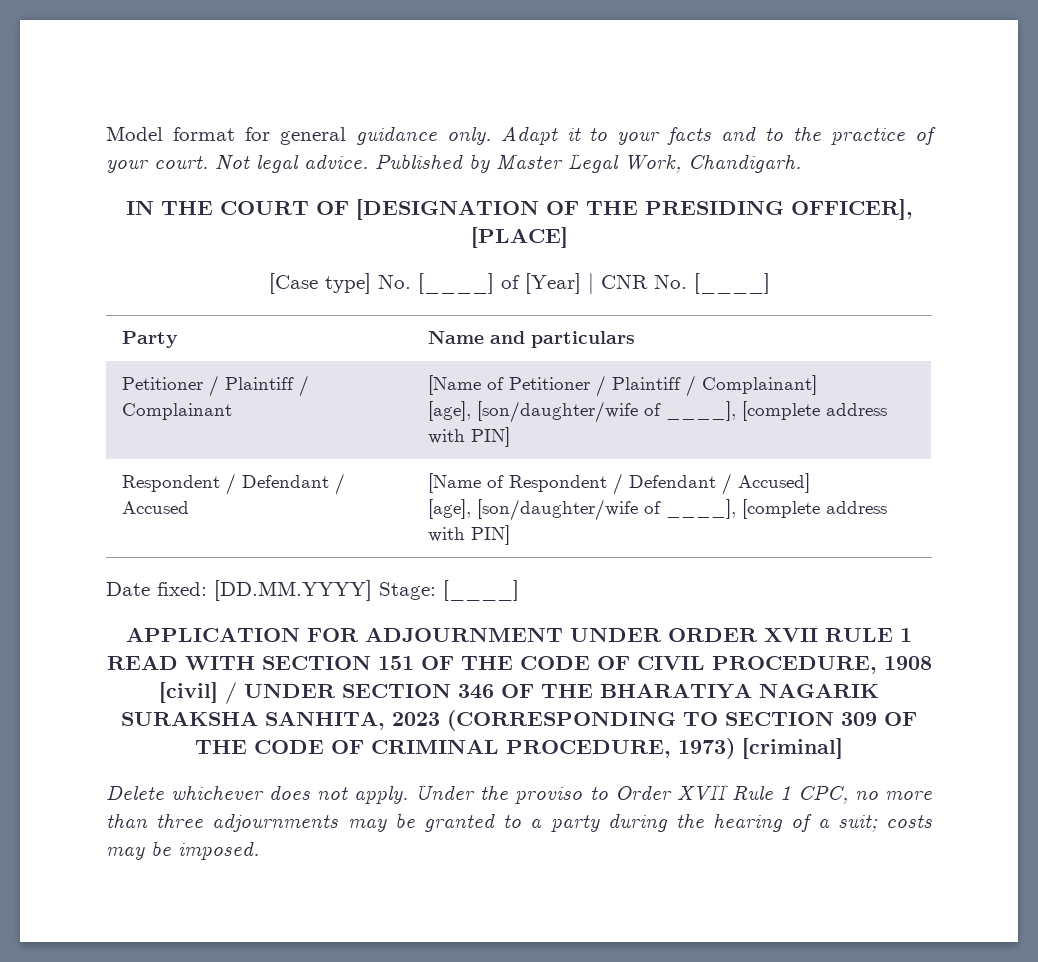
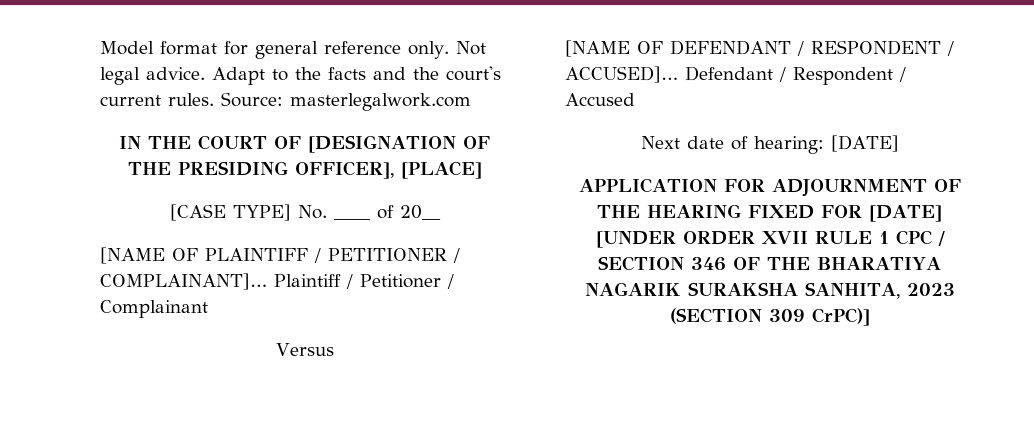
[355,126,936,145] [106,153,801,173] guidance only. Adapt it to your facts and to the practice of your court. Not legal advice. Published by Master Legal Work, Chandigarh. -> [324,41,486,59] [100,66,501,85] [100,92,471,111] reference only. Not legal advice. Adapt to the facts and the court's current rules. Source: masterlegalwork.com
[268,273,770,295] [122,331,179,348] [428,331,636,348] [122,375,310,397] [122,403,233,420] [428,375,818,397] [428,401,888,423] [428,427,511,447] [122,473,346,495] [122,501,190,514] [428,473,811,495] [428,499,888,521] [428,525,511,545] [106,580,519,601] [126,627,912,642] [106,655,932,674] [159,682,336,704] [Case type] No. [____] of [Year] | CNR No. [____] // Party | Name and particulars // Petitioner / Plaintiff / Complainant | [Name of Petitioner / Plaintiff / Complainant] // [age], [son/daughter/wife of ____], [complete address with PIN] // Respondent / Defendant / Accused | [Name of Respondent / Defendant / Accused] // [age], [son/daughter/wife of ____], [complete address with PIN] // Date fixed: [DD.MM.YYYY] Stage: [____] // APPLICATION FOR ADJOURNMENT UNDER ORDER XVII RULE 1 READ WITH SECTION 151 OF THE CODE OF CIVIL PROCEDURE, 1908 [civil] / UNDER -> [169,204,441,221] [100,247,460,264] [100,273,454,290] [100,300,208,318] [275,343,334,356] [565,40,954,57] [565,66,906,85] [565,93,635,106] [640,135,899,154] [578,178,961,197] [597,204,943,222] [595,230,945,248] [CASE TYPE] No. ____ of 20__ // [NAME OF PLAINTIFF / PETITIONER / COMPLAINANT]… Plaintiff / Petitioner / Complainant // Versus // [NAME OF DEFENDANT / RESPONDENT / ACCUSED]… Defendant / Respondent / Accused // Next date of hearing: [DATE] // APPLICATION FOR ADJOURNMENT OF THE HEARING FIXED FOR [DATE] [UNDER ORDER XVII RULE 1 CPC /
[447,710,917,731] [195,738,843,759] [106,784,933,804] [106,812,933,832] [106,840,259,860] (CORRESPONDING TO SECTION 309 OF THE CODE OF CRIMINAL PROCEDURE, 1973) [criminal] // Delete whichever does not apply. Under the proviso to Order XVII Rule 1 CPC, no more than three adjournments may be granted to a party during the hearing of a suit; costs may be imposed. -> [669,308,870,326] (SECTION 309 CrPC)]

